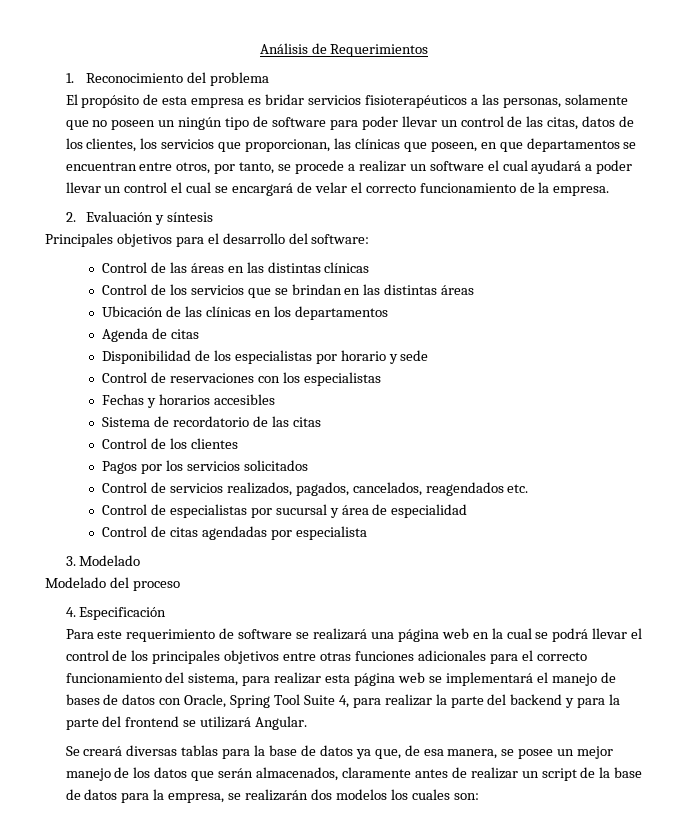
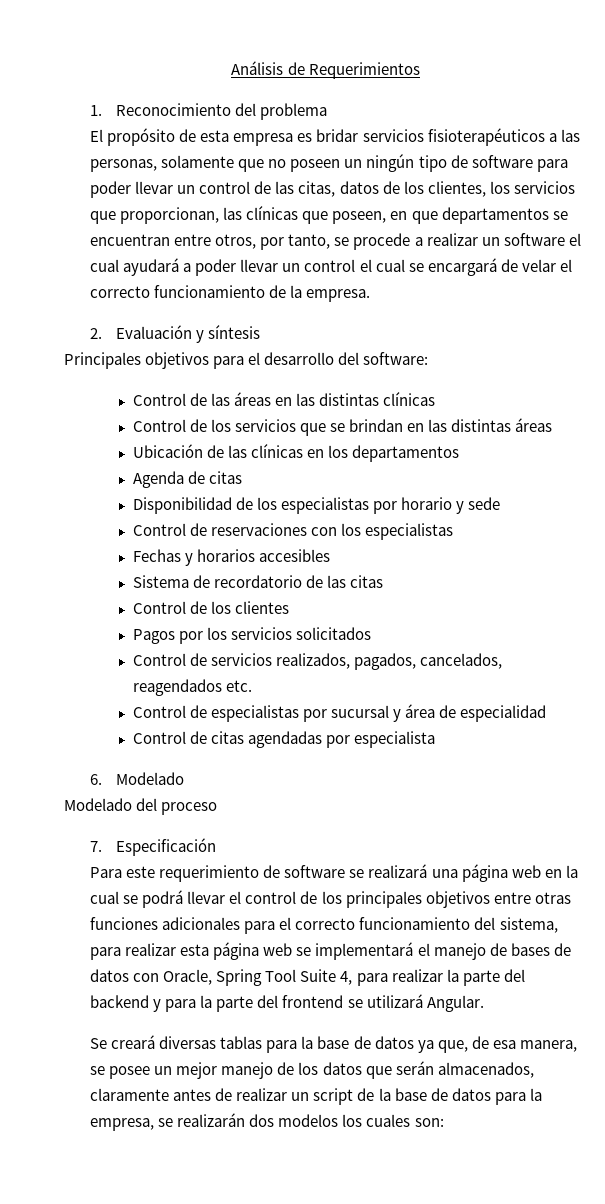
[65,556,76,566] 3. -> [90,774,103,785] 6.
[65,607,76,617] 4. -> [90,841,103,852] 7.

